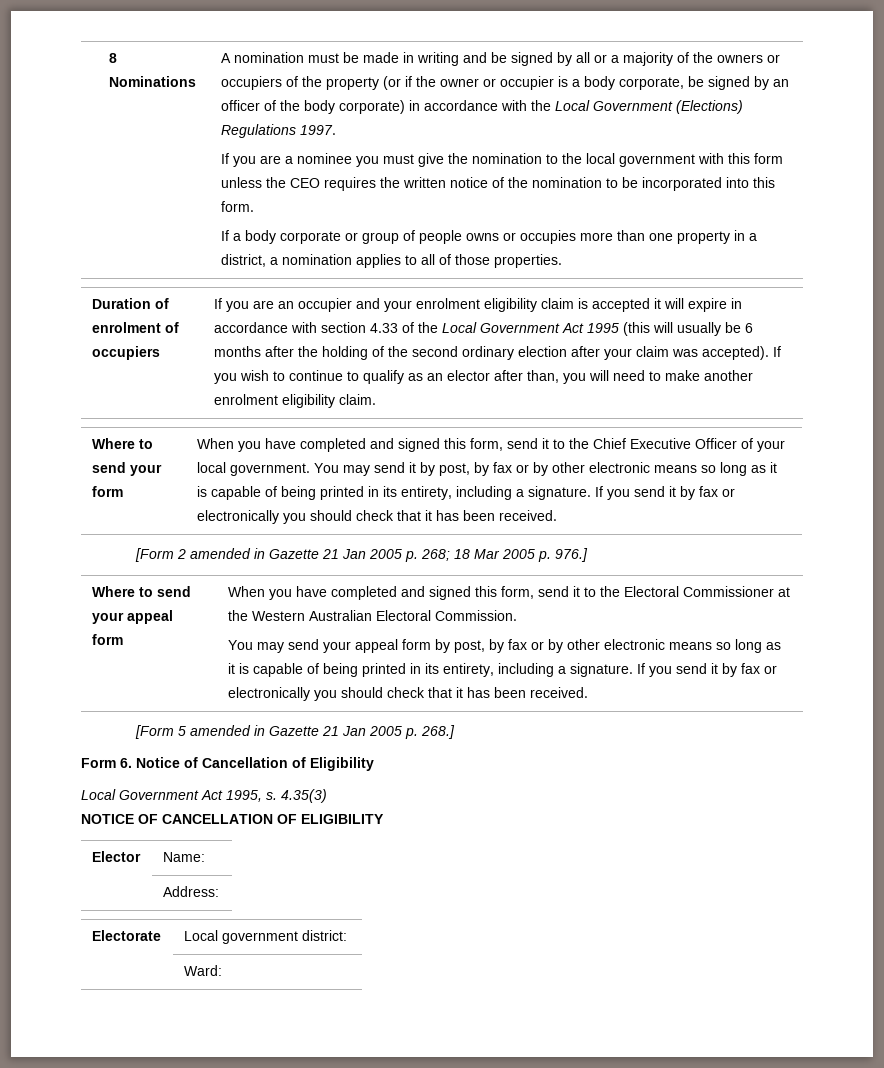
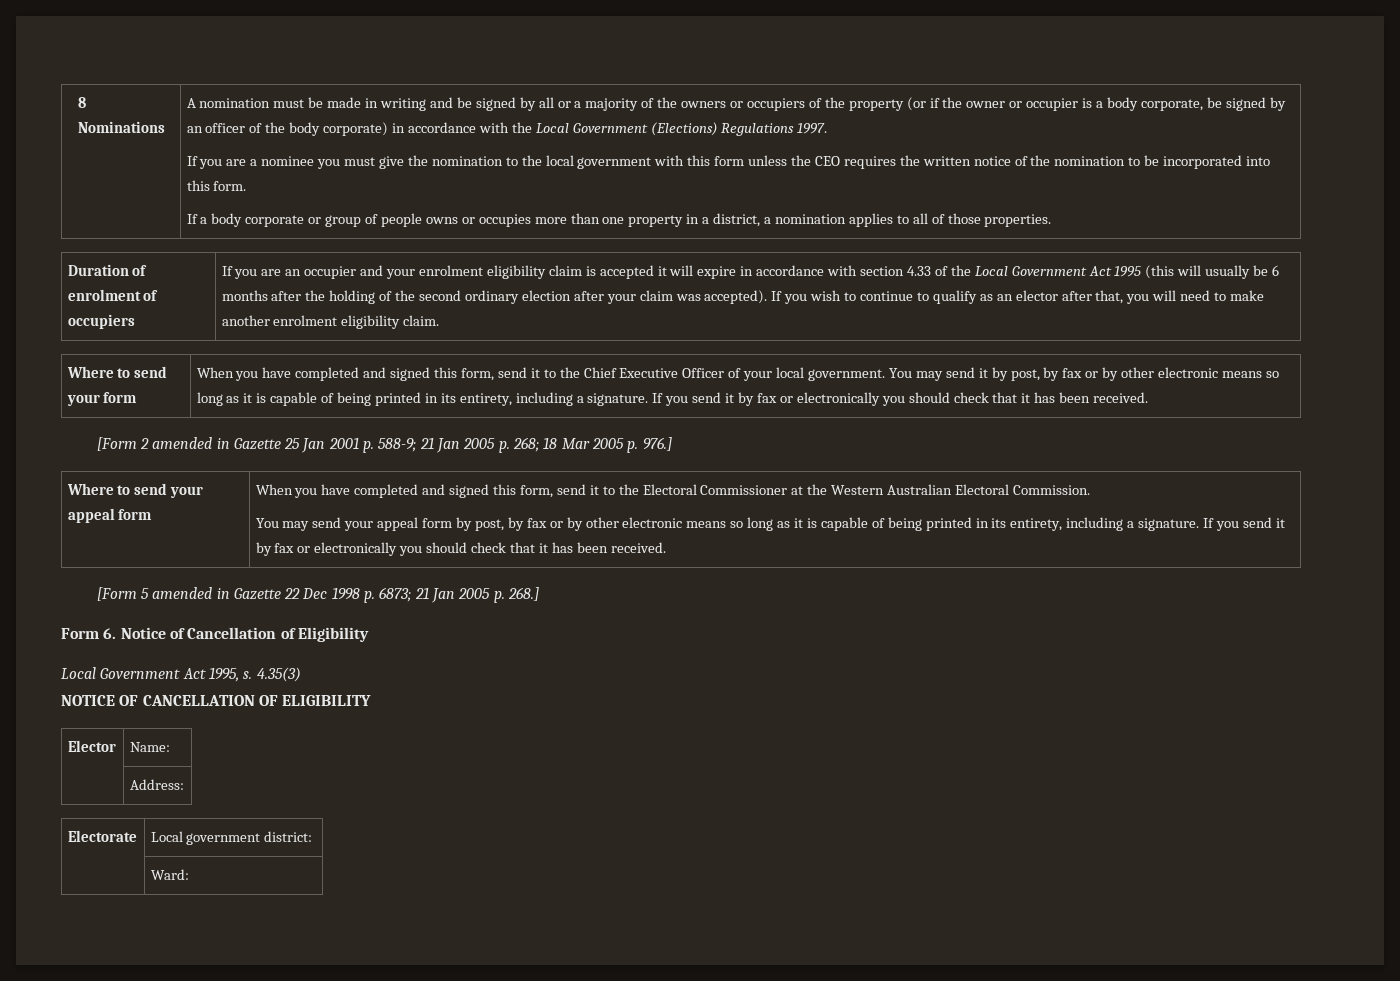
[527,370,560,383] than, -> [1095,290,1124,304] that,
(319, 554) none -> [284,437,417,453] 25 Jan 2001 p. 588-9;
(319, 731) none -> [284,587,412,603] 22 Dec 1998 p. 6873;

